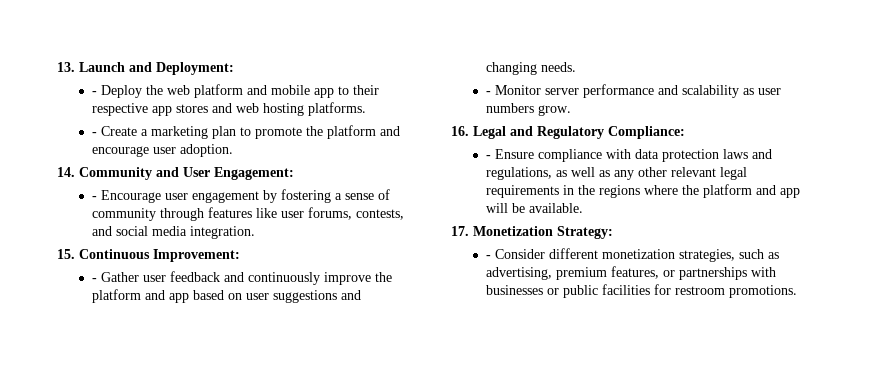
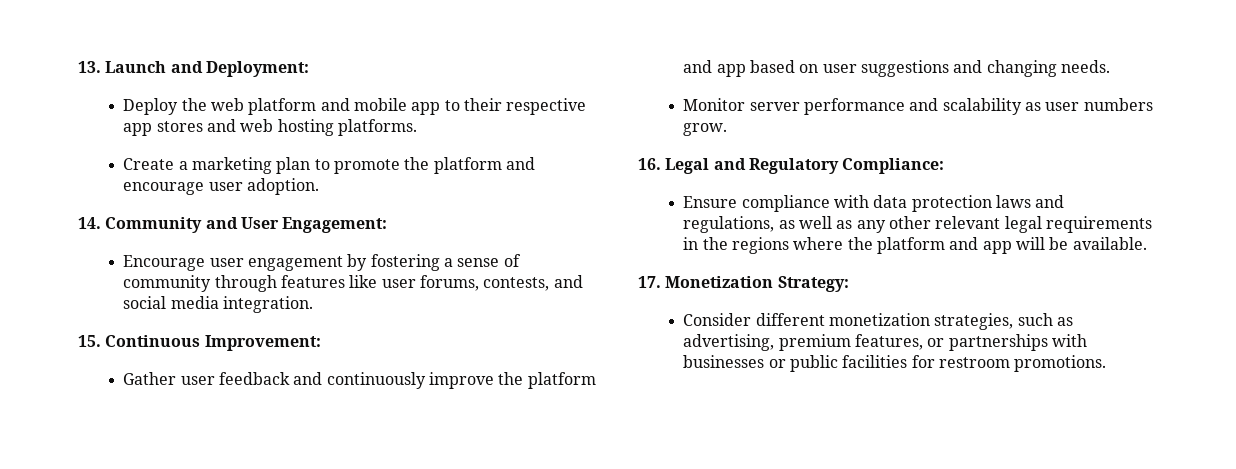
[91,91,97,95] - -> (309, 69) none
[91,132,97,136] - -> (418, 127) none
[91,196,97,200] - -> (388, 225) none
[91,278,97,282] - -> (321, 343) none
[485,91,491,95] - -> (1111, 66) none
[485,155,491,159] - -> (945, 166) none
[485,255,491,259] - -> (849, 284) none

